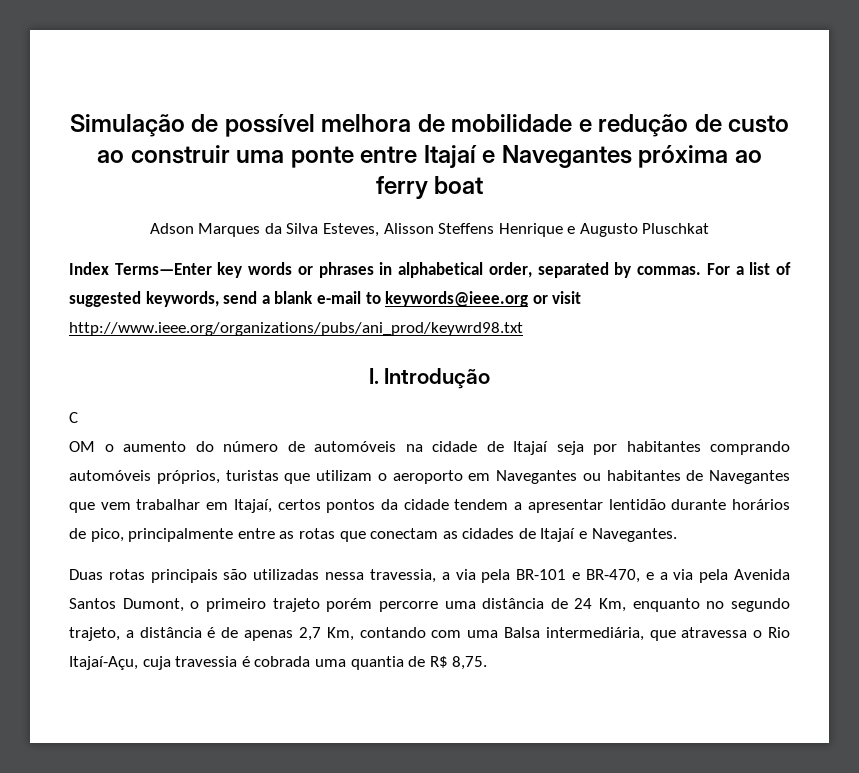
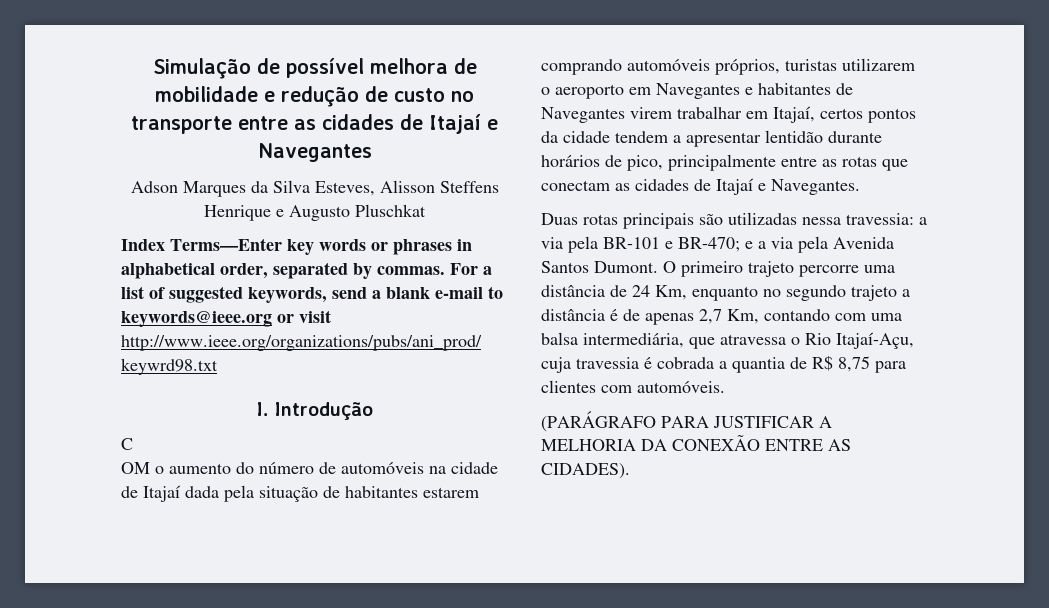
[97,145,418,168] ao construir uma ponte entre -> [451,91,474,102] [131,114,423,134] no transporte entre as cidades de
[638,145,762,168] [375,176,484,199] próxima ao ferry boat -> (372, 152) none
[556,441,701,455] seja por habitantes -> [185,485,479,502] dada pela situação de habitantes estarem
[284,470,372,484] que utilizam -> [842,58,915,71] utilizarem
[582,473,601,481] ou -> [745,87,753,95] e
[69,502,131,513] que vem -> [630,107,672,119] virem
[369,569,436,583] travessia, -> [846,213,914,225] travessia:
[585,569,640,583] BR-470, -> [678,237,740,252] BR-470;
[122,598,200,612] Dumont, o -> [594,261,676,273] Dumont. O
[326,598,373,612] porém -> (794, 269) none
[69,627,120,641] trajeto, -> [851,285,897,301] trajeto
[503,627,540,638] Balsa -> [541,332,578,345] balsa
[314,659,346,667] uma -> [719,361,727,369] a
[452,656,488,670] 8,75. -> [838,356,906,373] [541,380,725,393] [541,411,832,432] [541,435,851,451] [541,463,630,479] 8,75 para clientes com automóveis. // (PARÁGRAFO PARA JUSTIFICAR A MELHORIA DA CONEXÃO ENTRE AS CIDADES).

